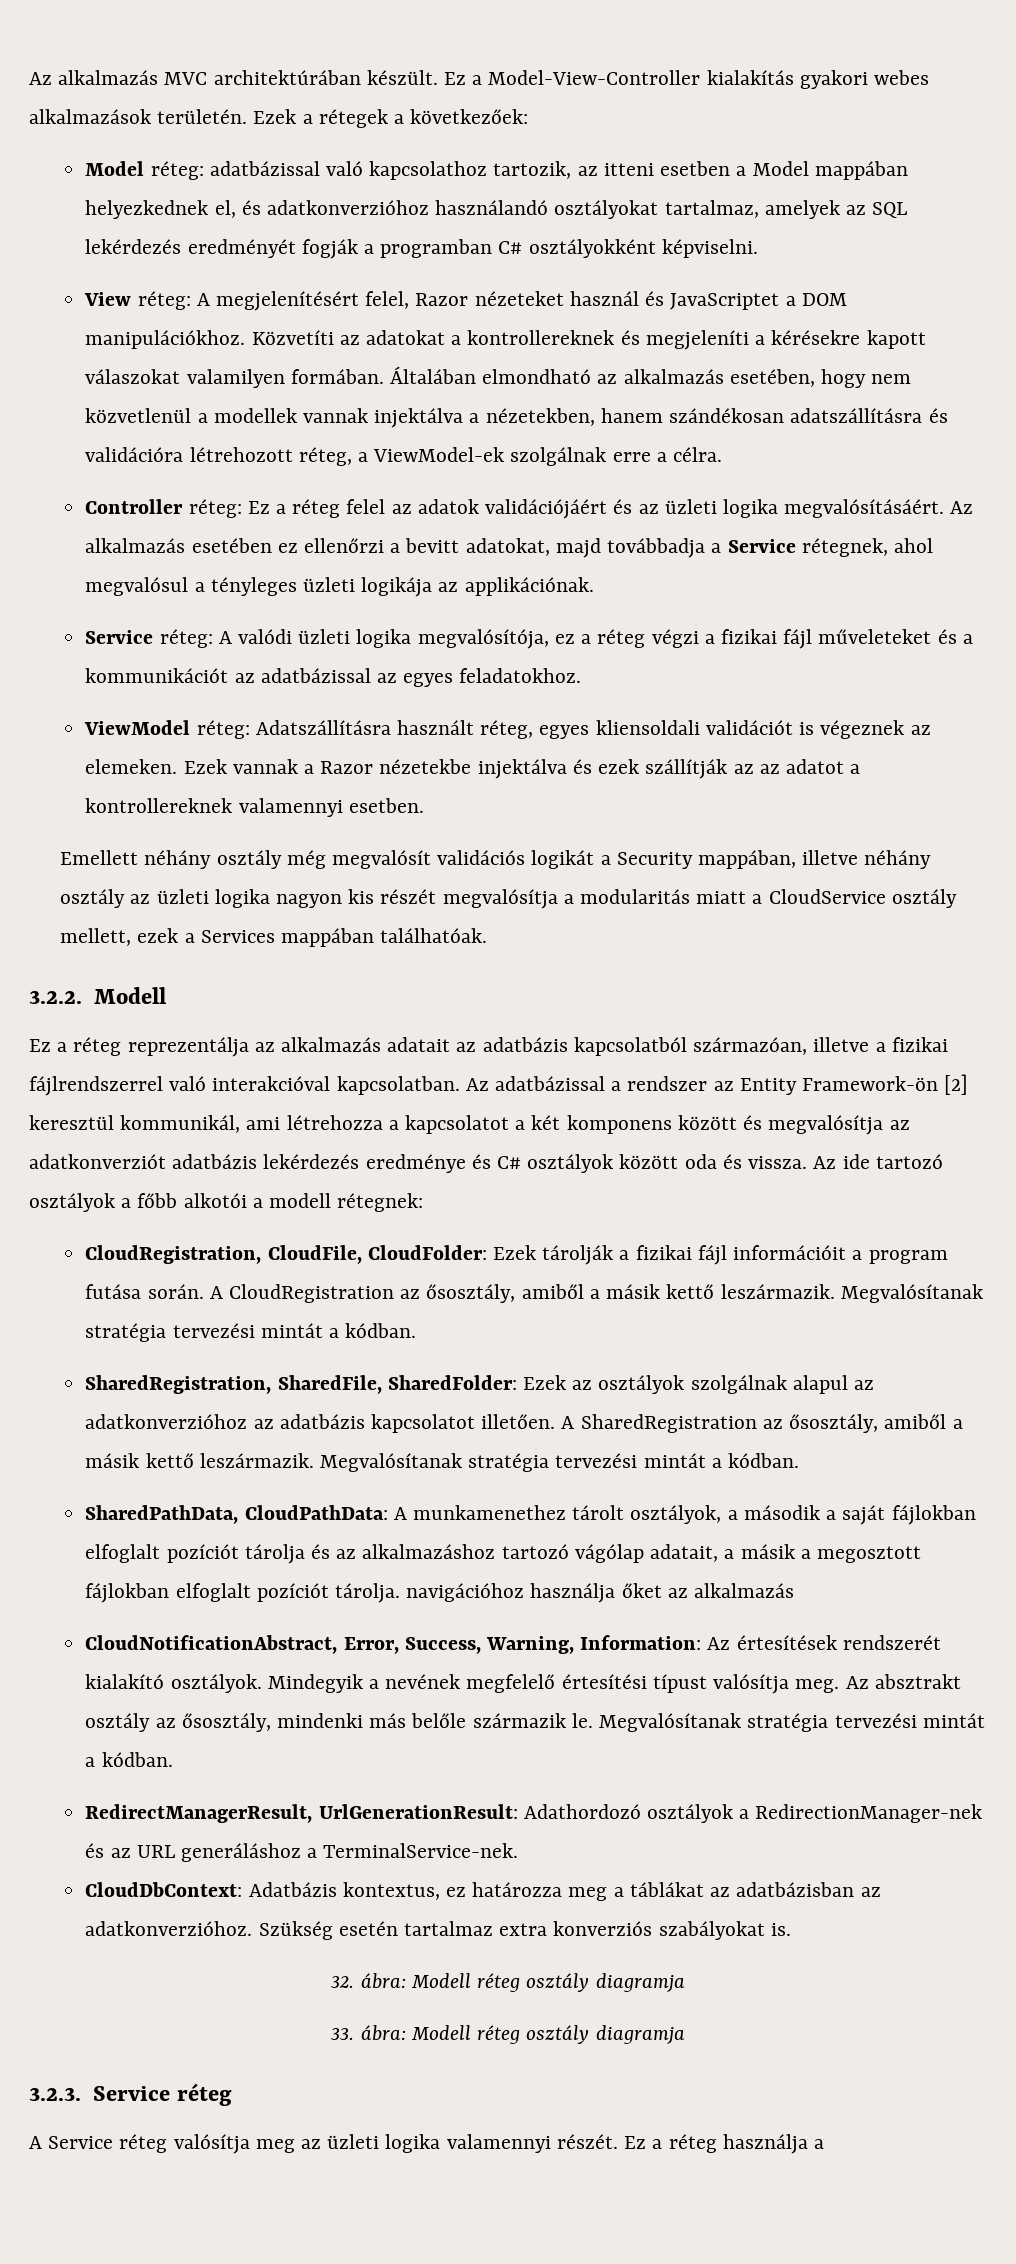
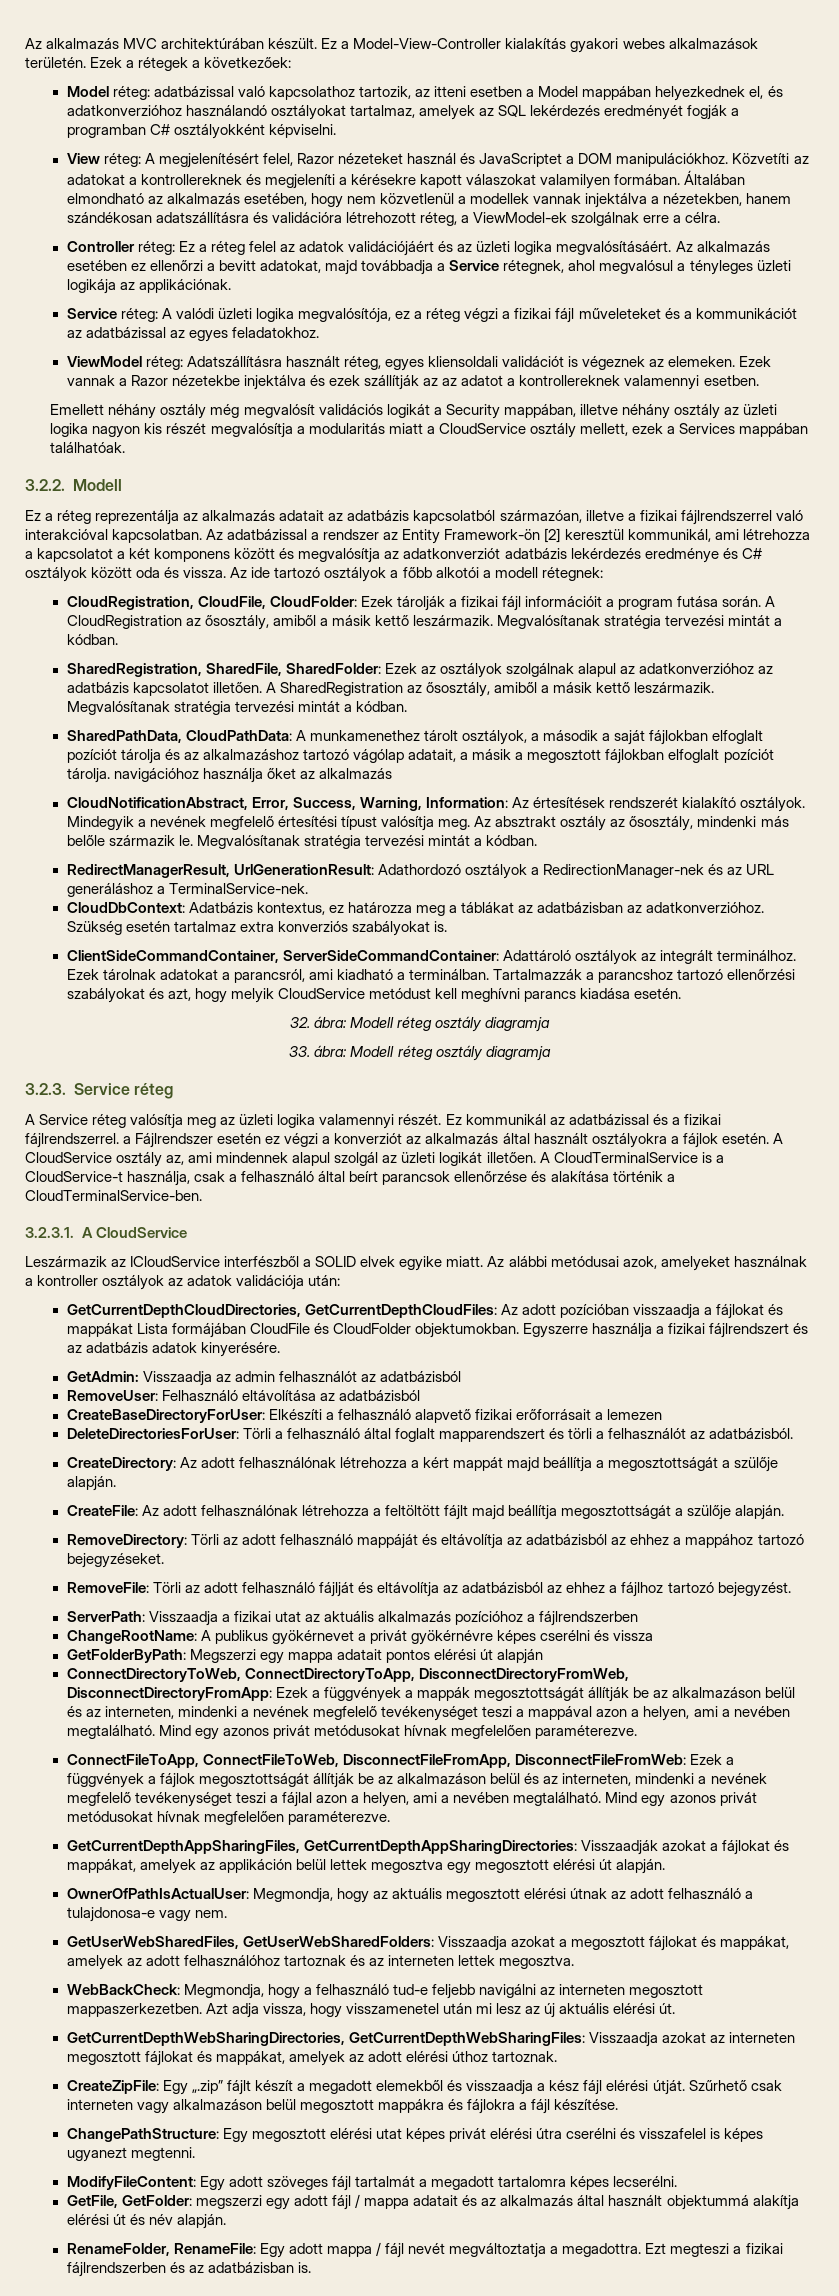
(791, 1929) none -> [66,950,797,965] [66,969,796,983] [66,988,682,1003] // ClientSideCommandContainer, ServerSideCommandContainer: Adattároló osztályok az integrált terminálhoz. Ezek tárolnak adatokat a parancsról, ami kiadható a terminálban. Tartalmazzák a parancshoz tartozó ellenőrzési szabályokat és azt, hogy melyik CloudService metódust kell meghívni parancs kiadása esetén.
[652,2134,824,2154] a réteg használja a -> [465,1114,721,1125] [25,1133,783,1148] [25,1152,724,1167] [25,1171,675,1186] [25,1190,202,1201] [25,1227,187,1238] [25,1256,807,1271] [25,1275,341,1290] [66,1304,784,1319] [66,1323,809,1338] [66,1342,280,1357] [66,1371,462,1386] [66,1390,421,1401] [66,1409,663,1423] [66,1428,794,1442] [66,1457,779,1472] [66,1476,116,1491] [66,1505,785,1520] [66,1534,804,1549] [66,1553,164,1568] [66,1582,791,1597] [66,1611,639,1626] [66,1630,654,1645] [66,1649,544,1664] [66,1668,629,1682] [66,1687,796,1702] [66,1706,790,1721] [66,1725,638,1740] [66,1754,735,1768] [66,1773,767,1788] [66,1792,757,1807] [66,1811,390,1825] [66,1840,790,1855] [66,1859,666,1874] [66,1888,754,1903] [66,1907,227,1922] [66,1936,790,1951] [66,1955,575,1970] [66,1984,704,1999] [66,2003,676,2018] [66,2032,796,2047] [66,2051,558,2066] [66,2080,782,2095] [66,2099,619,2114] [66,2128,764,2143] [66,2147,195,2162] [66,2176,678,2191] [66,2194,799,2210] [66,2214,227,2229] [66,2242,783,2258] [66,2262,312,2277] kommunikál az adatbázissal és a fizikai fájlrendszerrel. a Fájlrendszer esetén ez végzi a konverziót az alkalmazás által használt osztályokra a fájlok esetén. A CloudService osztály az, ami mindennek alapul szolgál az üzleti logikát illetően. A CloudTerminalService is a CloudService-t használja, csak a felhasználó által beírt parancsok ellenőrzése és alakítása történik a CloudTerminalService-ben. // 3.2.3.1. A CloudService // Leszármazik az ICloudService interfészből a SOLID elvek egyike miatt. Az alábbi metódusai azok, amelyeket használnak a kontroller osztályok az adatok validációja után: // GetCurrentDepthCloudDirectories, GetCurrentDepthCloudFiles: Az adott pozícióban visszaadja a fájlokat és mappákat Lista formájában CloudFile és CloudFolder objektumokban. Egyszerre használja a fizikai fájlrendszert és az adatbázis adatok kinyerésére. // GetAdmin: Visszaadja az admin felhasználót az adatbázisból // RemoveUser: Felhasználó eltávolítása az adatbázisból // CreateBaseDirectoryForUser: Elkészíti a felhasználó alapvető fizikai erőforrásait a lemezen // DeleteDirectoriesForUser: Törli a felhasználó által foglalt mapparendszert és törli a felhasználót az adatbázisból. // CreateDirectory: Az adott felhasználónak létrehozza a kért mappát majd beállítja a megosztottságát a szülője alapján. // CreateFile: Az adott felhasználónak létrehozza a feltöltött fájlt majd beállítja megosztottságát a szülője alapján. // RemoveDirectory: Törli az adott felhasználó mappáját és eltávolítja az adatbázisból az ehhez a mappához tartozó bejegyzéseket. // RemoveFile: Törli az adott felhasználó fájlját és eltávolítja az adatbázisból az ehhez a fájlhoz tartozó bejegyzést. // ServerPath: Visszaadja a fizikai utat az aktuális alkalmazás pozícióhoz a fájlrendszerben // ChangeRootName: A publikus gyökérnevet a privát gyökérnévre képes cserélni és vissza // GetFolderByPath: Megszerzi egy mappa adatait pontos elérési út alapján // ConnectDirectoryToWeb, ConnectDirectoryToApp, DisconnectDirectoryFromWeb, DisconnectDirectoryFromApp: Ezek a függvények a mappák megosztottságát állítják be az alkalmazáson belül és az interneten, mindenki a nevének megfelelő tevékenységet teszi a mappával azon a helyen, ami a nevében megtalálható. Mind egy azonos privát metódusokat hívnak megfelelően paraméterezve. // ConnectFileToApp, ConnectFileToWeb, DisconnectFileFromApp, DisconnectFileFromWeb: Ezek a függvények a fájlok megosztottságát állítják be az alkalmazáson belül és az interneten, mindenki a nevének megfelelő tevékenységet teszi a fájlal azon a helyen, ami a nevében megtalálható. Mind egy azonos privát metódusokat hívnak megfelelően paraméterezve. // GetCurrentDepthAppSharingFiles, GetCurrentDepthAppSharingDirectories: Visszaadják azokat a fájlokat és mappákat, amelyek az applikáción belül lettek megosztva egy megosztott elérési út alapján. // OwnerOfPathIsActualUser: Megmondja, hogy az aktuális megosztott elérési útnak az adott felhasználó a tulajdonosa-e vagy nem. // GetUserWebSharedFiles, GetUserWebSharedFolders: Visszaadja azokat a megosztott fájlokat és mappákat, amelyek az adott felhasználóhoz tartoznak és az interneten lettek megosztva. // WebBackCheck: Megmondja, hogy a felhasználó tud-e feljebb navigálni az interneten megosztott mappaszerkezetben. Azt adja vissza, hogy visszamenetel után mi lesz az új aktuális elérési út. // GetCurrentDepthWebSharingDirectories, GetCurrentDepthWebSharingFiles: Visszaadja azokat az interneten megosztott fájlokat és mappákat, amelyek az adott elérési úthoz tartoznak. // CreateZipFile: Egy „.zip” fájlt készít a megadott elemekből és visszaadja a kész fájl elérési útját. Szűrhető csak interneten vagy alkalmazáson belül megosztott mappákra és fájlokra a fájl készítése. // ChangePathStructure: Egy megosztott elérési utat képes privát elérési útra cserélni és visszafelel is képes ugyanezt megtenni. // ModifyFileContent: Egy adott szöveges fájl tartalmát a megadott tartalomra képes lecserélni. // GetFile, GetFolder: megszerzi egy adott fájl / mappa adatait és az alkalmazás által használt objektummá alakítja elérési út és név alapján. // RenameFolder, RenameFile: Egy adott mappa / fájl nevét megváltoztatja a megadottra. Ezt megteszi a fizikai fájlrendszerben és az adatbázisban is.

